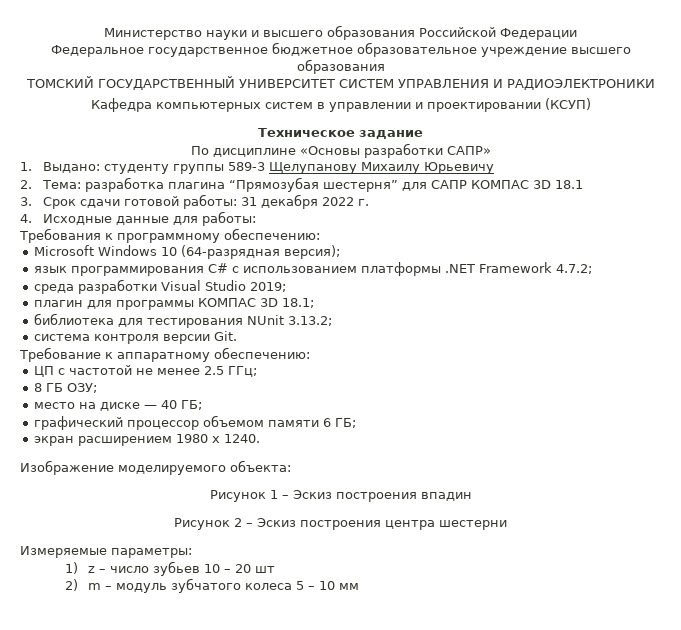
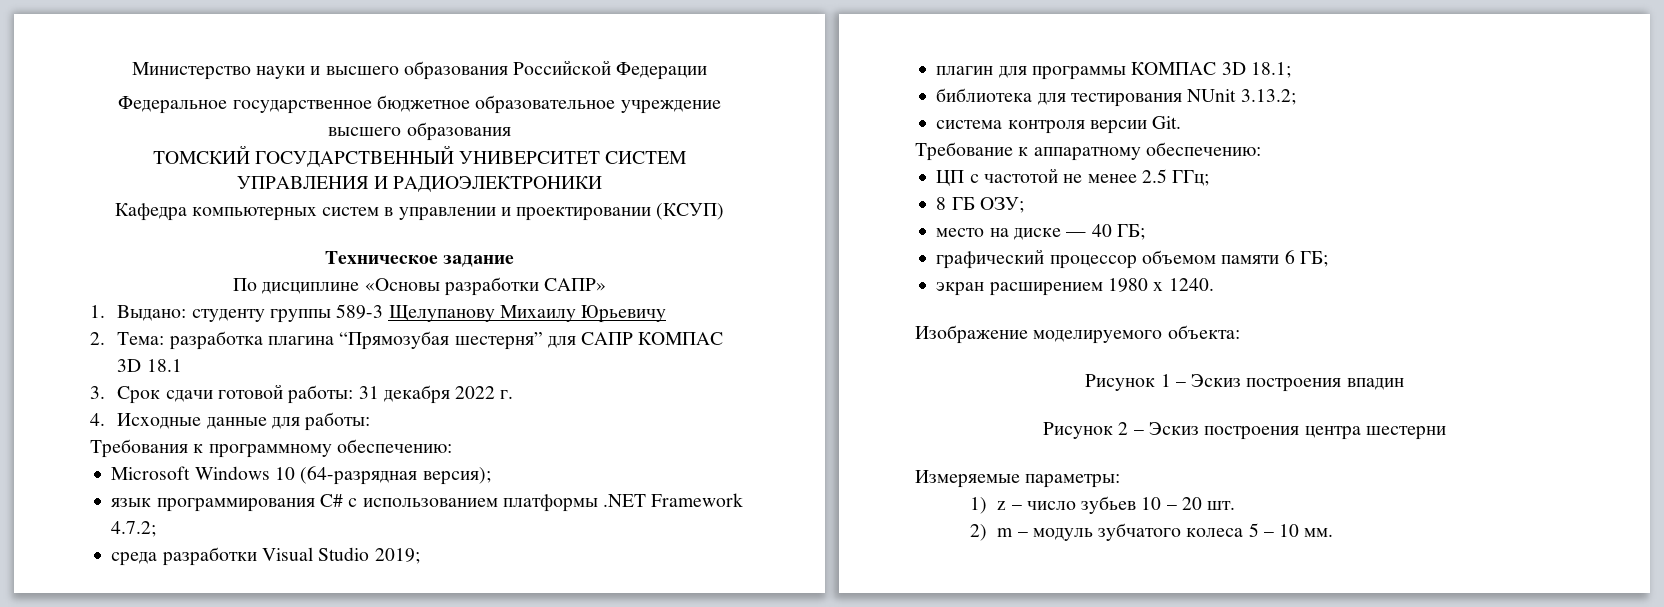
[255,566,276,573] шт -> [1207,501,1236,510] шт.
[339,583,360,590] мм -> [1304,528,1334,537] мм.

